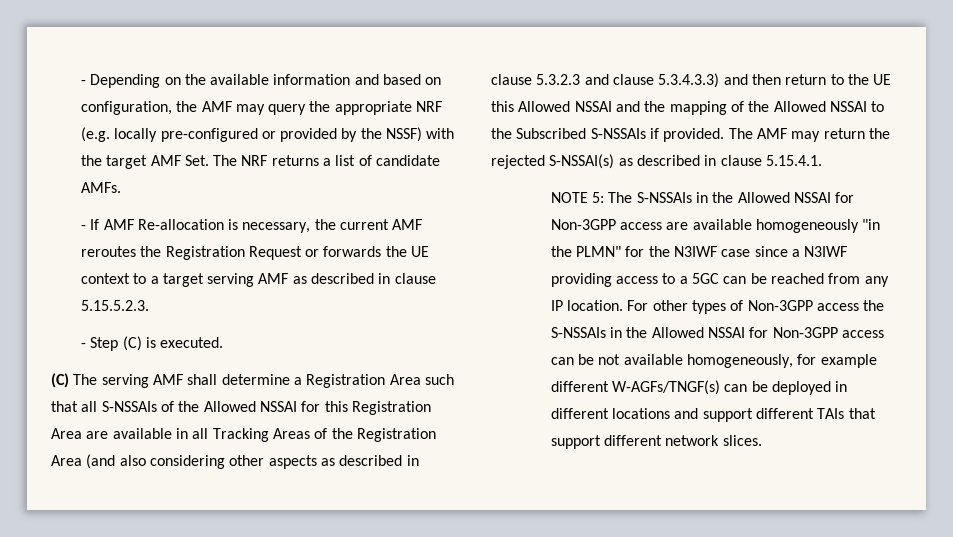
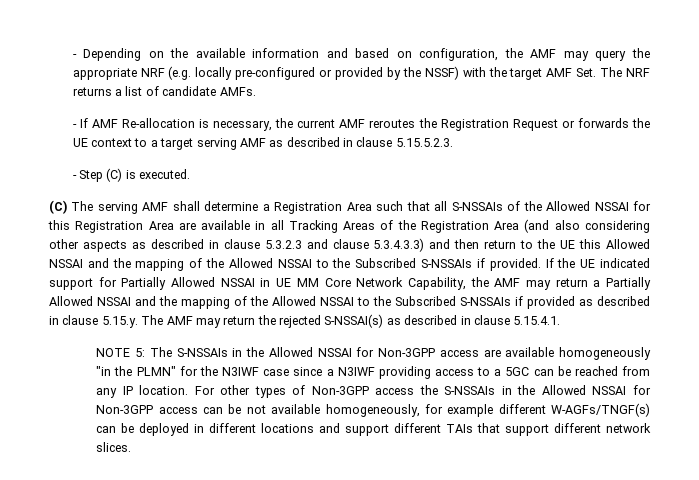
(725, 135) none -> [545,258,650,268] [49,277,651,290] [49,296,650,309] [49,315,138,328] If the UE indicated support for Partially Allowed NSSAI in UE MM Core Network Capability, the AMF may return a Partially Allowed NSSAI and the mapping of the Allowed NSSAI to the Subscribed S-NSSAIs if provided as described in clause 5.15.y.

